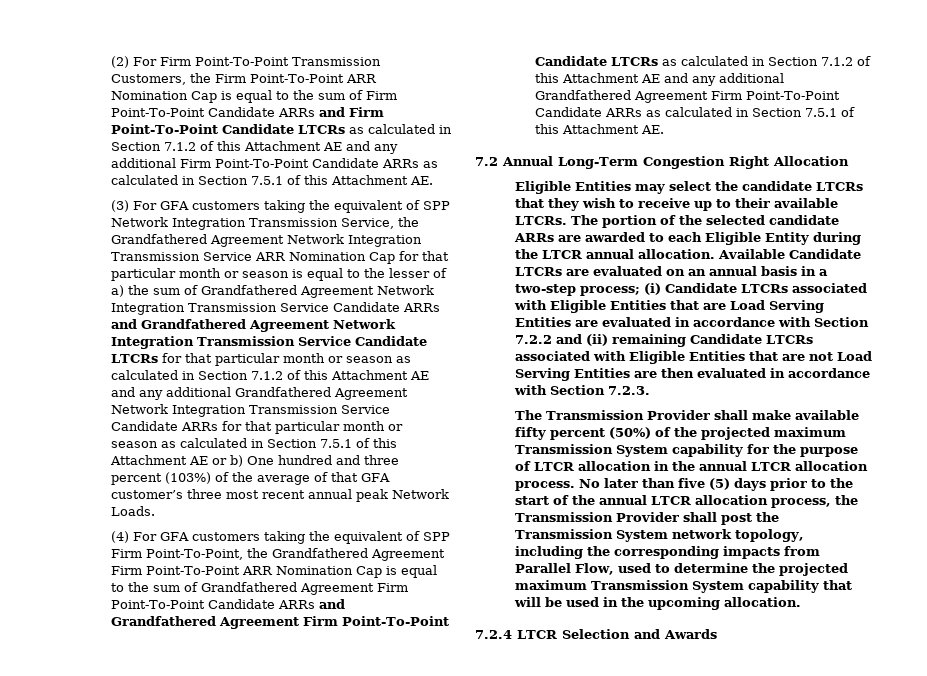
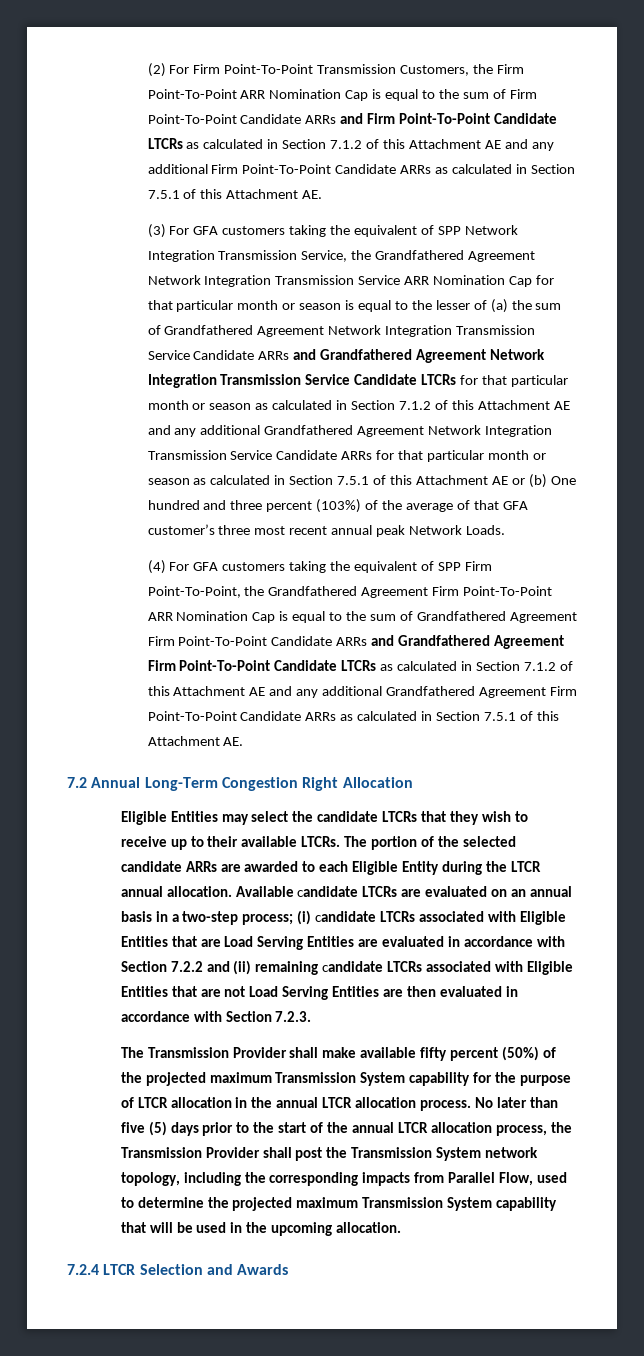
[111,285,125,297] a) -> [490,299,508,313] (a)
[230,455,244,467] b) -> [528,474,547,488] (b)
[789,249,862,259] Candidate -> [297,886,359,897] candidate
[665,283,738,293] Candidate -> [315,911,377,922] candidate
[690,334,763,344] Candidate -> [322,961,384,972] candidate

